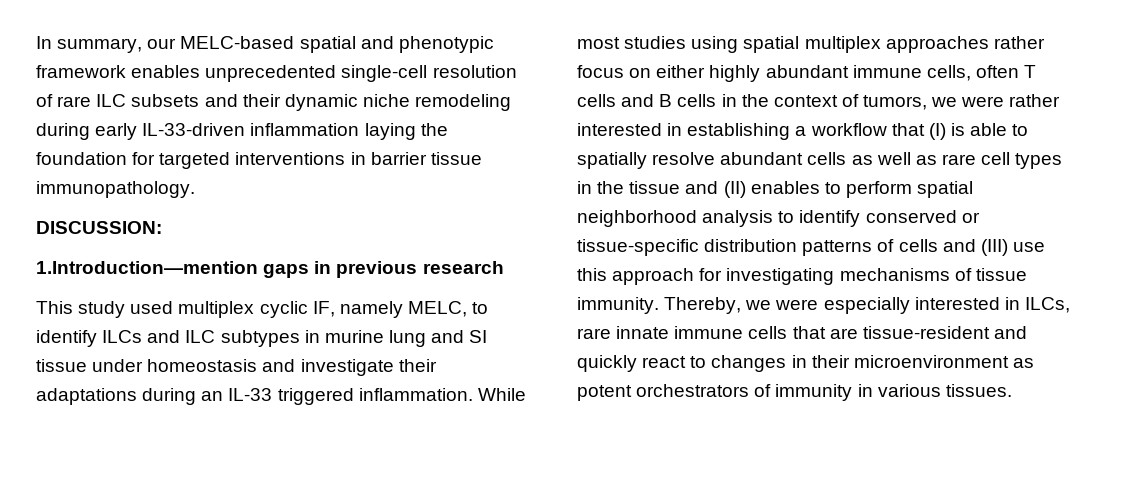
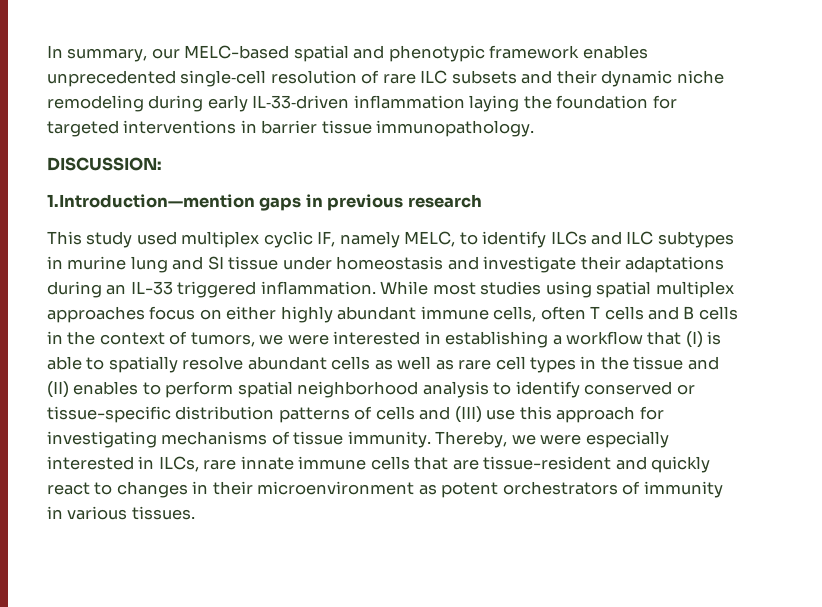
[993,36,1045,49] rather -> (145, 314) none
[1009,94,1061,107] rather -> (329, 339) none

